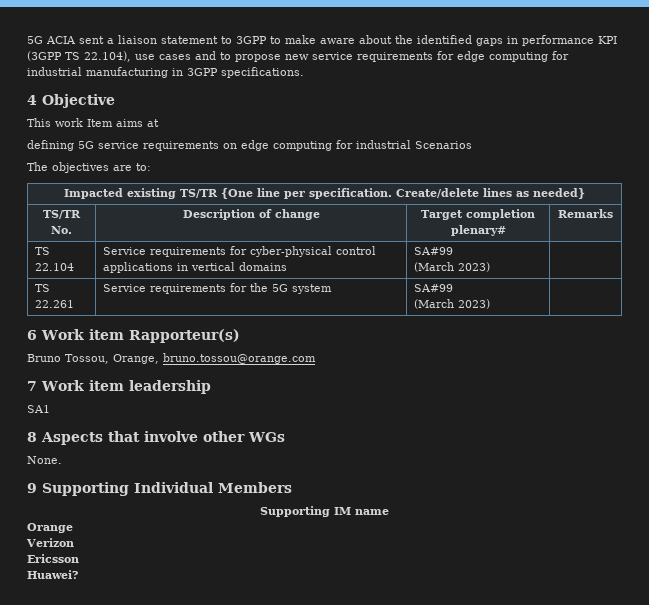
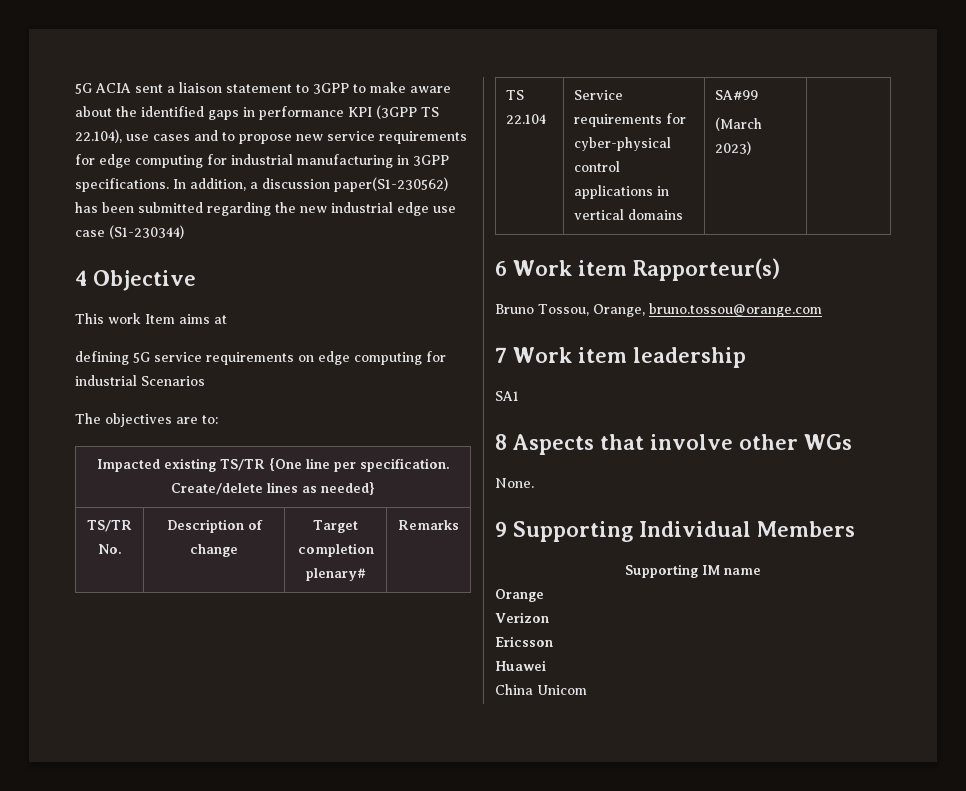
(304, 72) none -> [173,177,448,192] [75,202,456,216] [75,225,184,239] In addition, a discussion paper(S1-230562) has been submitted regarding the new industrial edge use case (S1-230344)
[34,284,50,292] [34,300,74,308] [102,283,332,294] [413,284,453,292] [413,299,490,309] // TS 22.261 | Service requirements for the 5G system | SA#99 // (March 2023) | -> (751, 148) none
[27,570,78,579] Huawei? -> [495,660,546,671] [495,684,587,695] Huawei // China Unicom

